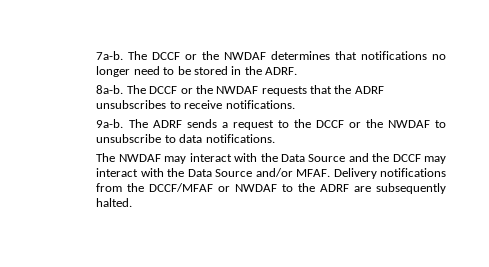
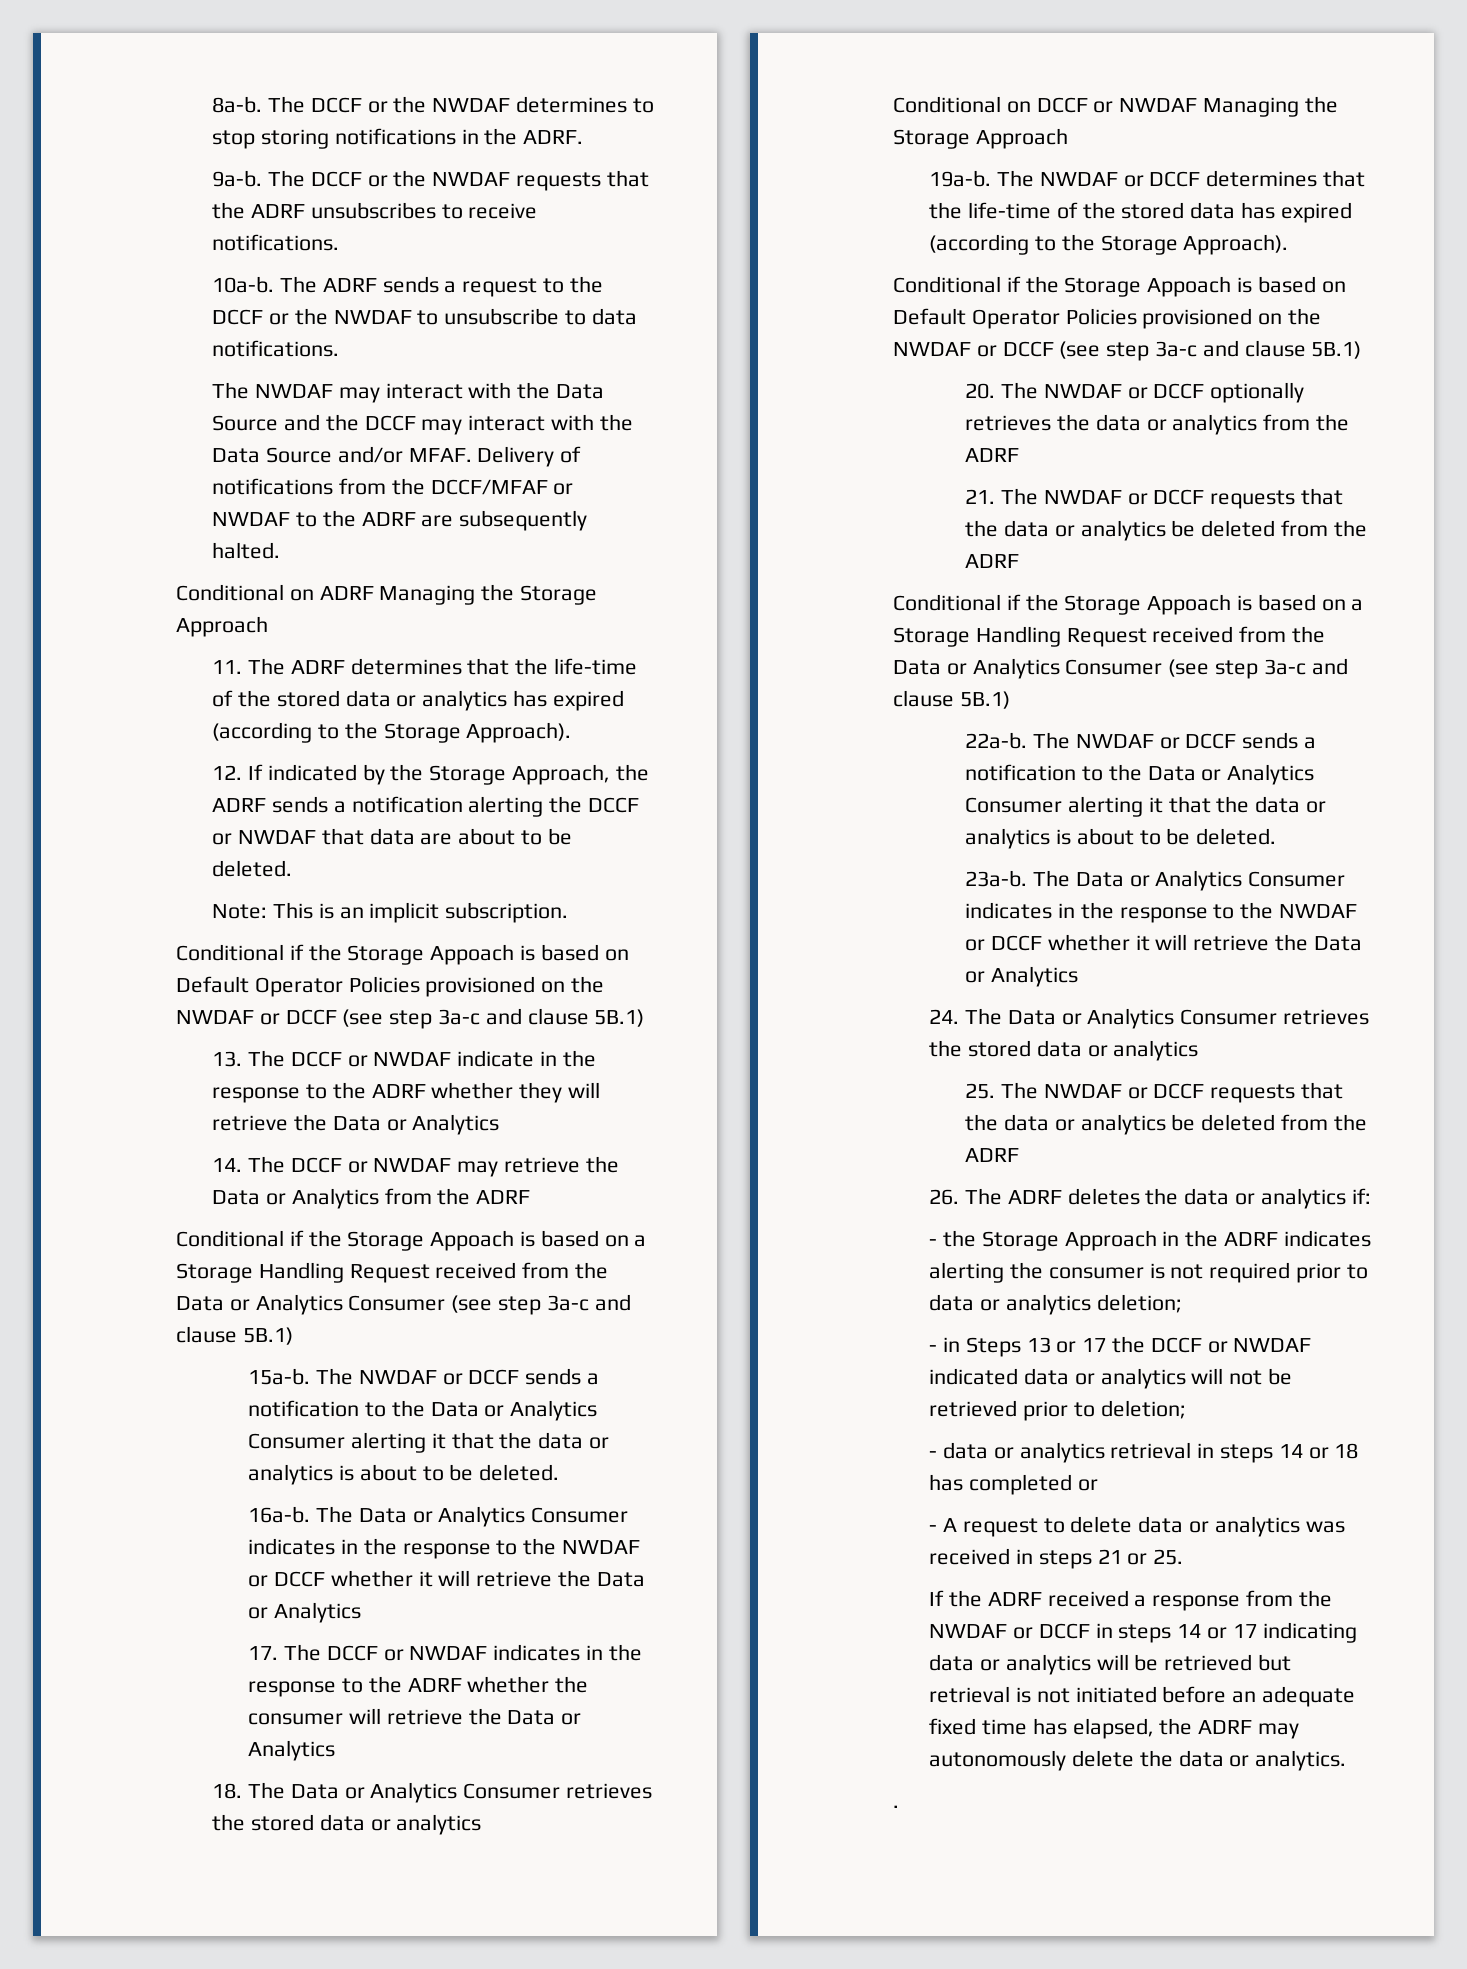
[96,51,124,60] 7a-b. -> [212,96,263,113] 8a-b.
[335,51,446,60] [96,66,228,77] that notifications no longer need to be stored -> [632,98,654,113] [212,128,456,149] to stop storing notifications
[96,85,124,94] 8a-b. -> [212,170,263,187] 9a-b.
[96,119,124,128] 9a-b. -> [212,276,275,293] 10a-b.
(377, 173) none -> [560,446,582,463] of
(133, 202) none -> [176,584,598,605] [176,616,269,637] [212,658,637,675] [212,690,624,711] [212,722,572,743] [212,764,649,785] [212,796,639,817] [212,828,572,845] [212,860,293,877] [212,902,569,923] [176,944,629,965] [176,976,605,997] [176,1008,645,1029] [212,1050,596,1067] [212,1082,600,1103] [212,1114,500,1135] [212,1156,619,1177] [212,1188,531,1209] [176,1230,647,1251] [176,1262,609,1283] [176,1294,631,1315] [176,1326,293,1345] [248,1368,599,1385] [248,1400,598,1421] [248,1432,609,1453] [248,1464,560,1485] [248,1506,629,1527] [248,1538,640,1559] [248,1570,645,1587] [248,1602,361,1623] [248,1644,642,1661] [248,1676,589,1697] [248,1708,582,1725] [248,1740,336,1761] [212,1782,652,1803] [212,1814,482,1835] [893,96,1338,117] [893,128,1068,149] [929,170,1365,187] [929,202,1352,223] [929,234,1289,255] [893,276,1346,297] [893,308,1322,329] [893,340,1362,361] [965,382,1305,403] [965,414,1349,435] [965,448,1020,462] [965,488,1343,509] [965,520,1367,541] [965,554,1020,568] [893,594,1364,615] [893,626,1326,647] [893,658,1348,679] [893,690,1010,709] [965,732,1316,749] [965,764,1315,785] [965,796,1326,817] [965,828,1277,849] [965,870,1346,891] [965,902,1357,923] [965,934,1362,951] [965,966,1078,987] [929,1008,1369,1029] [929,1040,1199,1061] [965,1082,1343,1103] [965,1114,1367,1135] [965,1148,1020,1162] [929,1188,1371,1209] [929,1230,1371,1251] [929,1262,1368,1283] [929,1294,1182,1315] [929,1336,1312,1357] [929,1368,1292,1389] [929,1400,1186,1421] [929,1442,1359,1463] [929,1474,1098,1495] [929,1516,1345,1537] [929,1548,1184,1569] [929,1590,1332,1611] [929,1622,1357,1643] [929,1654,1291,1675] [929,1686,1355,1707] [929,1718,1299,1739] [929,1750,1347,1771] [893,1805,900,1808] // Conditional on ADRF Managing the Storage Approach // 11. The ADRF determines that the life-time of the stored data or analytics has expired (according to the Storage Approach). // 12. If indicated by the Storage Approach, the ADRF sends a notification alerting the DCCF or NWDAF that data are about to be deleted. // Note: This is an implicit subscription. // Conditional if the Storage Appoach is based on Default Operator Policies provisioned on the NWDAF or DCCF (see step 3a-c and clause 5B.1) // 13. The DCCF or NWDAF indicate in the response to the ADRF whether they will retrieve the Data or Analytics // 14. The DCCF or NWDAF may retrieve the Data or Analytics from the ADRF // Conditional if the Storage Appoach is based on a Storage Handling Request received from the Data or Analytics Consumer (see step 3a-c and clause 5B.1) // 15a-b. The NWDAF or DCCF sends a notification to the Data or Analytics Consumer alerting it that the data or analytics is about to be deleted. // 16a-b. The Data or Analytics Consumer indicates in the response to the NWDAF or DCCF whether it will retrieve the Data or Analytics // 17. The DCCF or NWDAF indicates in the response to the ADRF whether the consumer will retrieve the Data or Analytics // 18. The Data or Analytics Consumer retrieves the stored data or analytics // Conditional on DCCF or NWDAF Managing the Storage Approach // 19a-b. The NWDAF or DCCF determines that the life-time of the stored data has expired (according to the Storage Approach). // Conditional if the Storage Appoach is based on Default Operator Policies provisioned on the NWDAF or DCCF (see step 3a-c and clause 5B.1) // 20. The NWDAF or DCCF optionally retrieves the data or analytics from the ADRF // 21. The NWDAF or DCCF requests that the data or analytics be deleted from the ADRF // Conditional if the Storage Appoach is based on a Storage Handling Request received from the Data or Analytics Consumer (see step 3a-c and clause 5B.1) // 22a-b. The NWDAF or DCCF sends a notification to the Data or Analytics Consumer alerting it that the data or analytics is about to be deleted. // 23a-b. The Data or Analytics Consumer indicates in the response to the NWDAF or DCCF whether it will retrieve the Data or Analytics // 24. The Data or Analytics Consumer retrieves the stored data or analytics // 25. The NWDAF or DCCF requests that the data or analytics be deleted from the ADRF // 26. The ADRF deletes the data or analytics if: // - the Storage Approach in the ADRF indicates alerting the consumer is not required prior to data or analytics deletion; // - in Steps 13 or 17 the DCCF or NWDAF indicated data or analytics will not be retrieved prior to deletion; // - data or analytics retrieval in steps 14 or 18 has completed or // - A request to delete data or analytics was received in steps 21 or 25. // If the ADRF received a response from the NWDAF or DCCF in steps 14 or 17 indicating data or analytics will be retrieved but retrieval is not initiated before an adequate fixed time has elapsed, the ADRF may autonomously delete the data or analytics. // .

